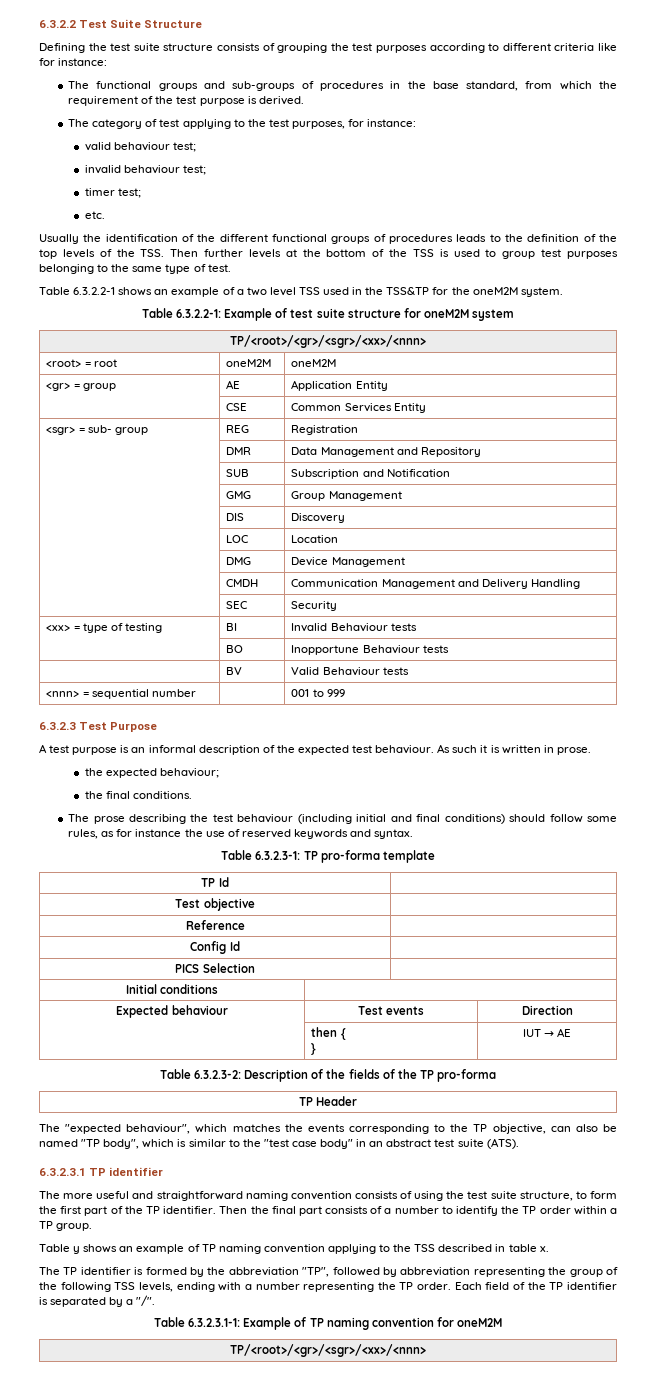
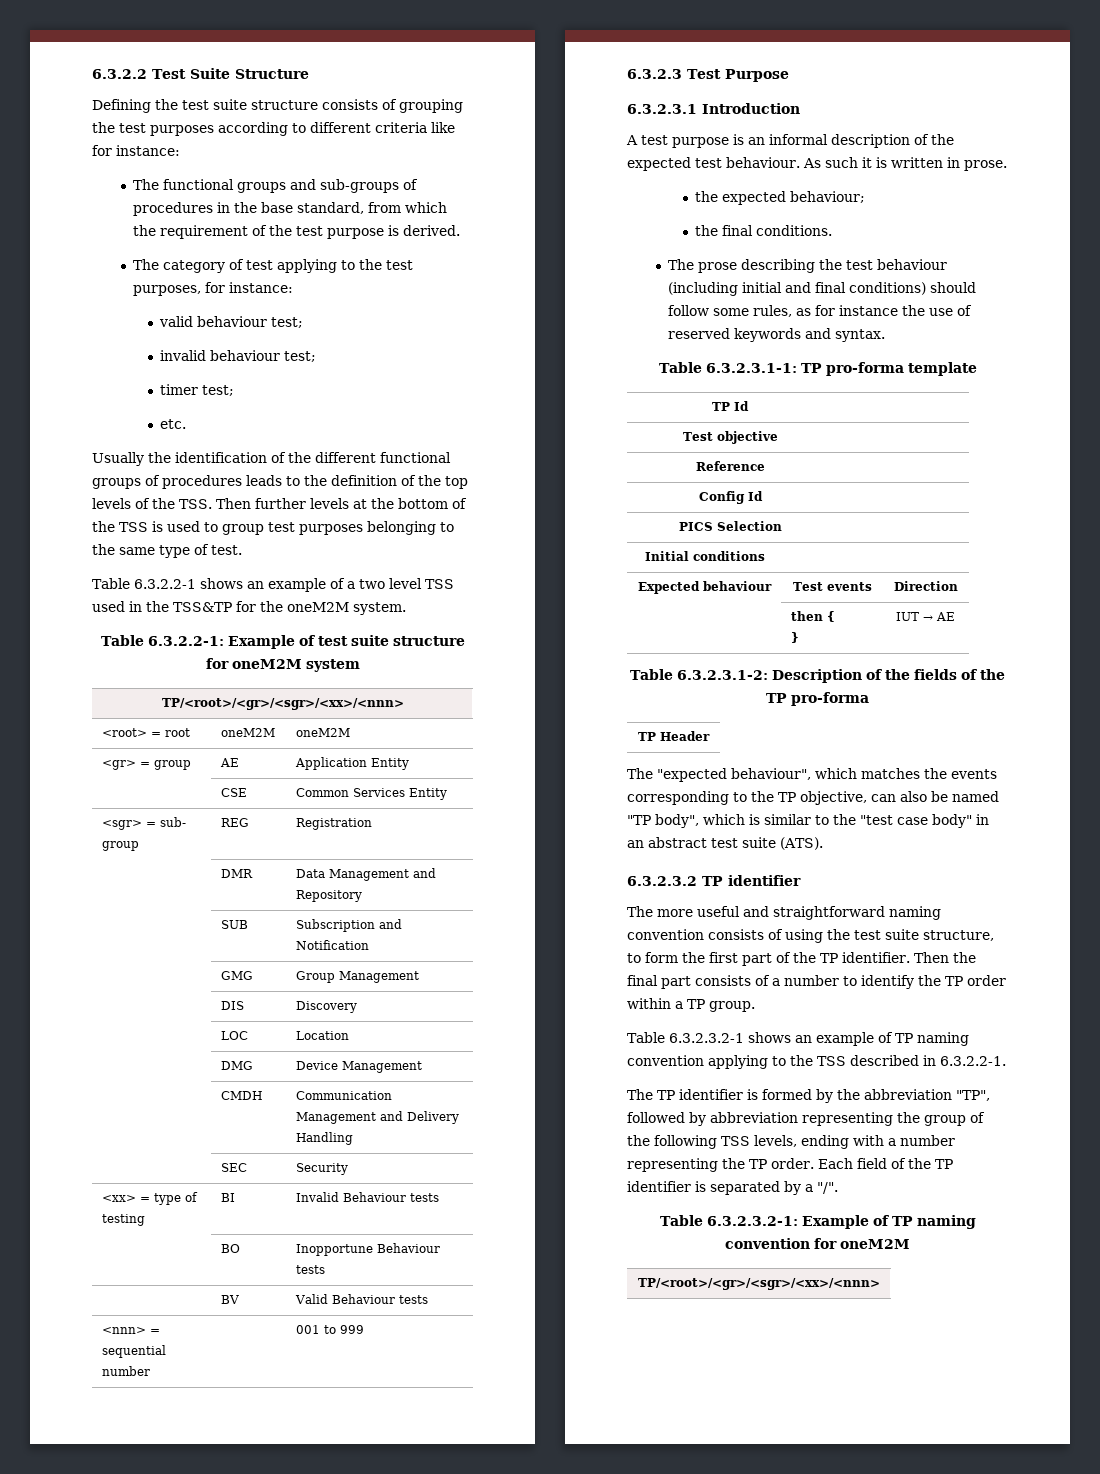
(158, 727) none -> [627,103,800,114] // 6.3.2.3.1 Introduction
[255,851,301,860] 6.3.2.3-1: -> [705,363,797,373] 6.3.2.3.1-1:
[194,1070,242,1079] 6.3.2.3-2: -> [676,670,768,680] 6.3.2.3.1-2:
[39,1168,86,1176] 6.3.2.3.1 -> [627,876,697,886] 6.3.2.3.2
[73,1246,81,1254] y -> [668,1033,744,1043] 6.3.2.3.2-1
[508,1244,549,1252] table x. -> [940,1056,1006,1066] 6.3.2.2-1.
[188,1318,241,1327] 6.3.2.3.1-1: -> [706,1216,798,1226] 6.3.2.3.2-1:

